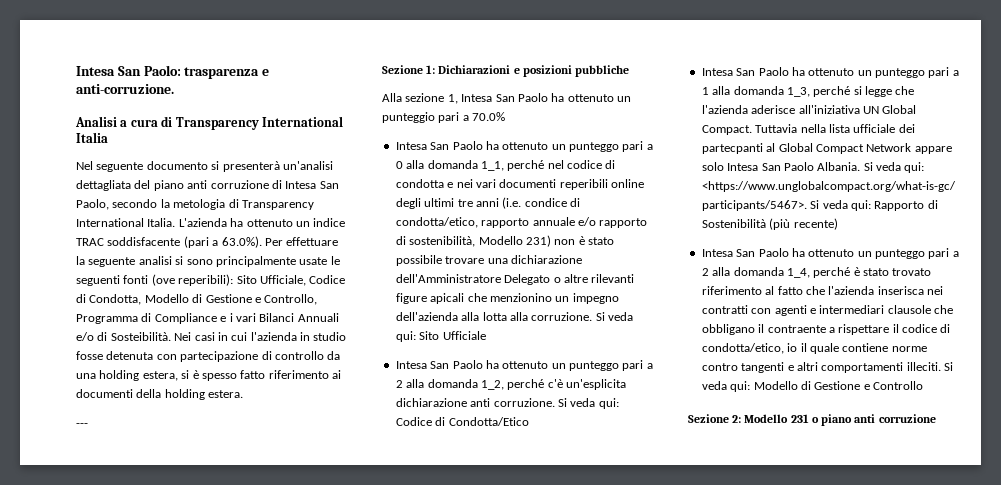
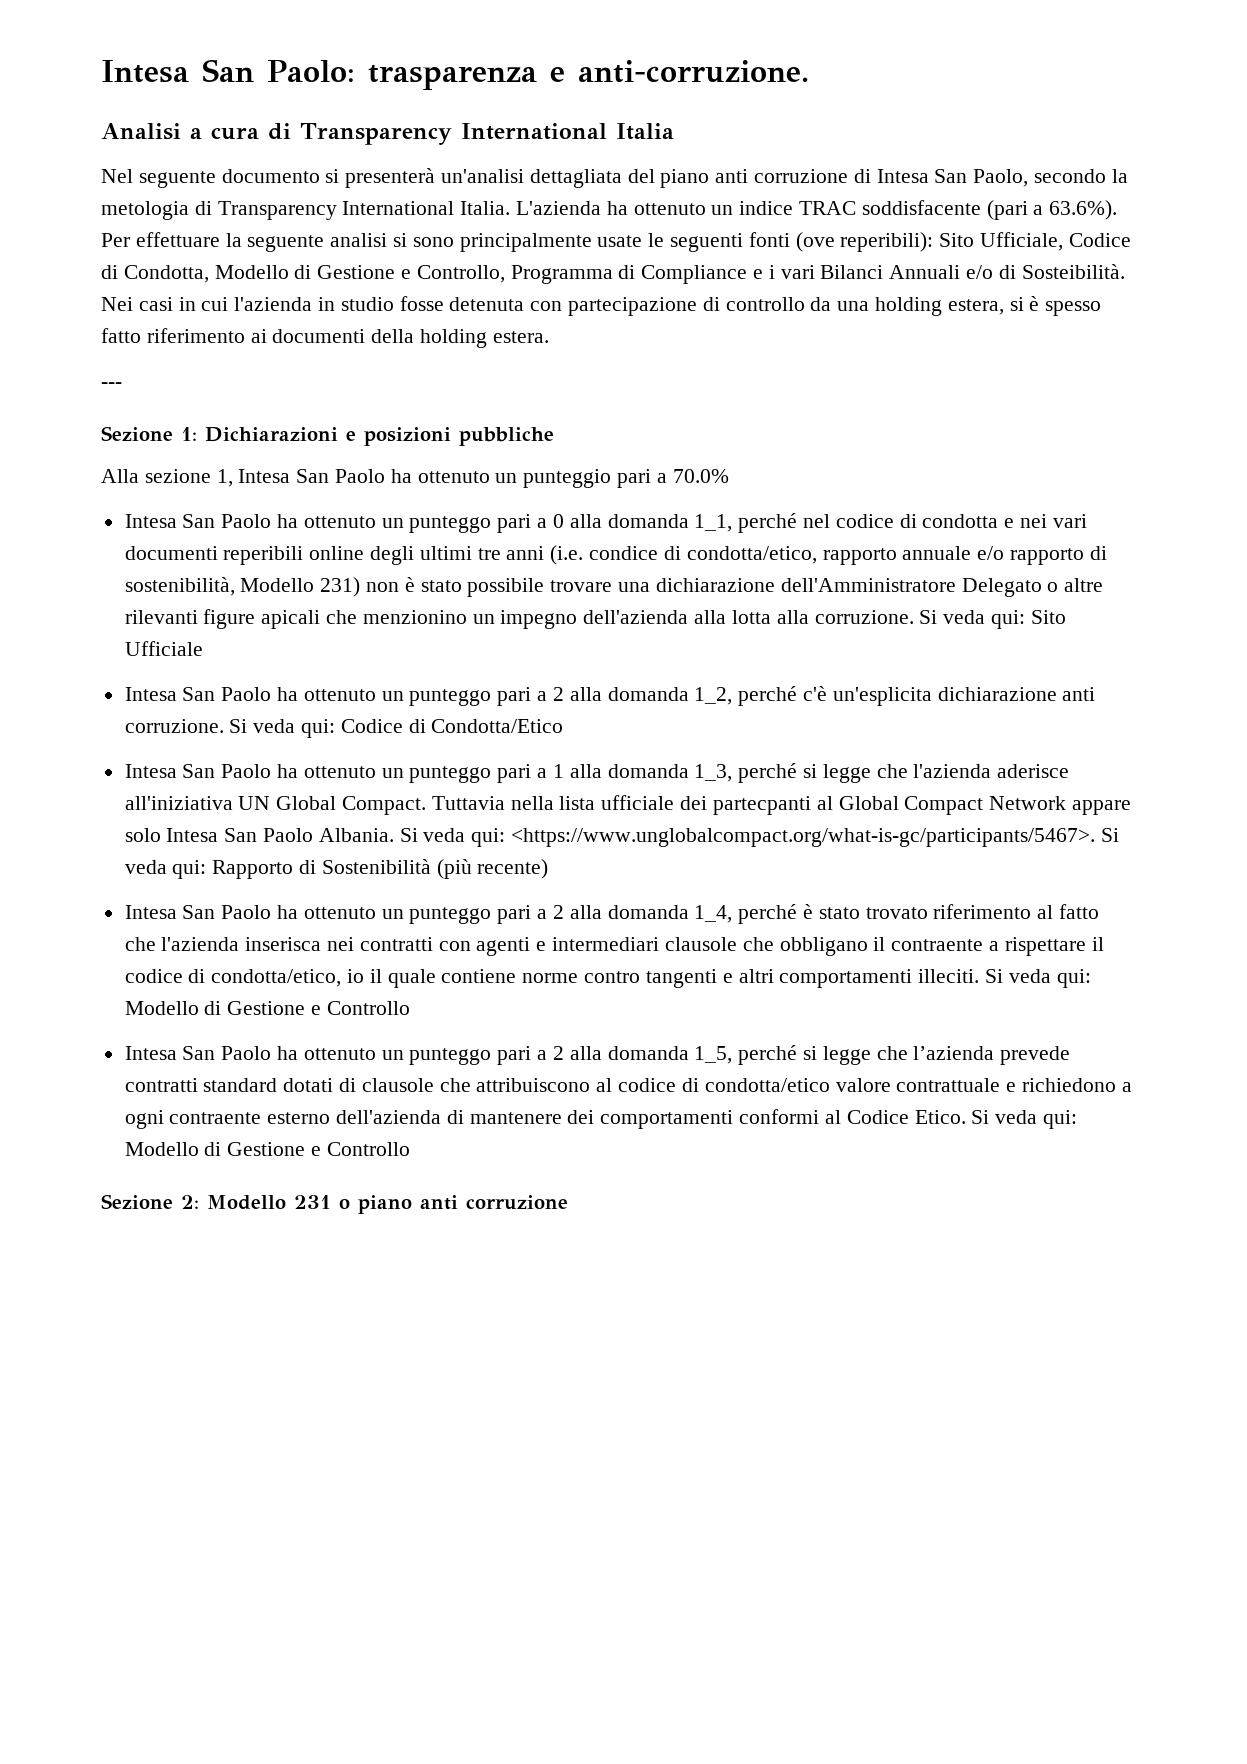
[221,236,262,248] 63.0%). -> [1049,200,1118,220] 63.6%).
(923, 385) none -> [124,1045,1071,1065] [124,1078,1132,1092] [124,1109,1077,1129] [124,1142,410,1156] // Intesa San Paolo ha ottenuto un punteggo pari a 2 alla domanda 1_5, perché si legge che l’azienda prevede contratti standard dotati di clausole che attribuiscono al codice di condotta/etico valore contrattuale e richiedono a ogni contraente esterno dell'azienda di mantenere dei comportamenti conformi al Codice Etico. Si veda qui: Modello di Gestione e Controllo

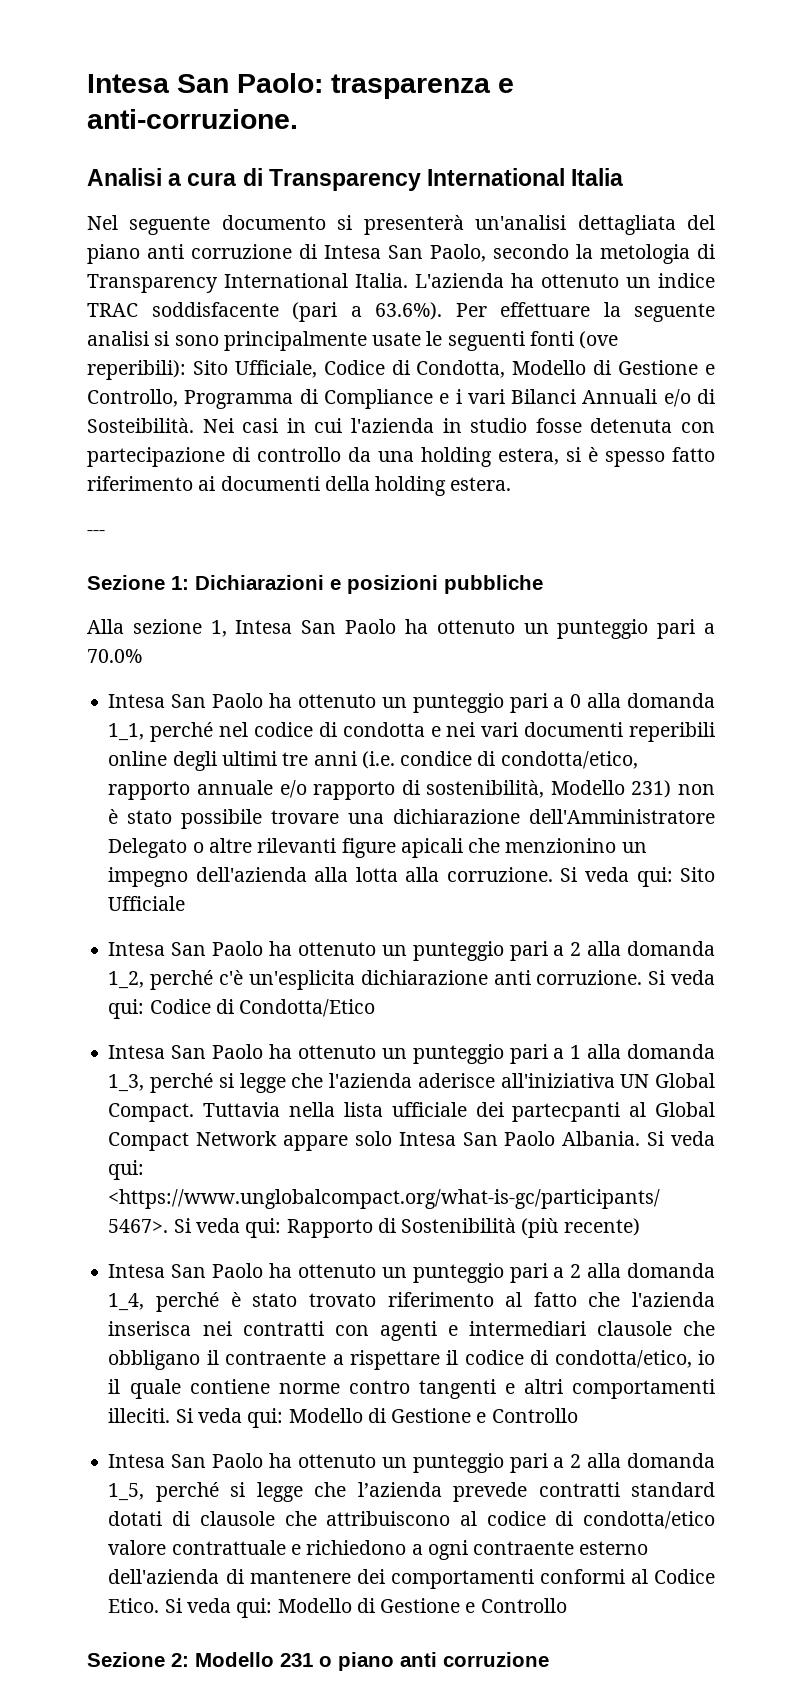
[409,516,492,533] punteggo -> [412,693,504,713] punteggio
[409,689,492,706] punteggo -> [412,941,504,961] punteggio
[409,766,492,783] punteggo -> [412,1044,504,1064] punteggio
[409,907,492,924] punteggo -> [412,1263,504,1283] punteggio
[409,1048,492,1065] punteggo -> [412,1453,504,1473] punteggio

